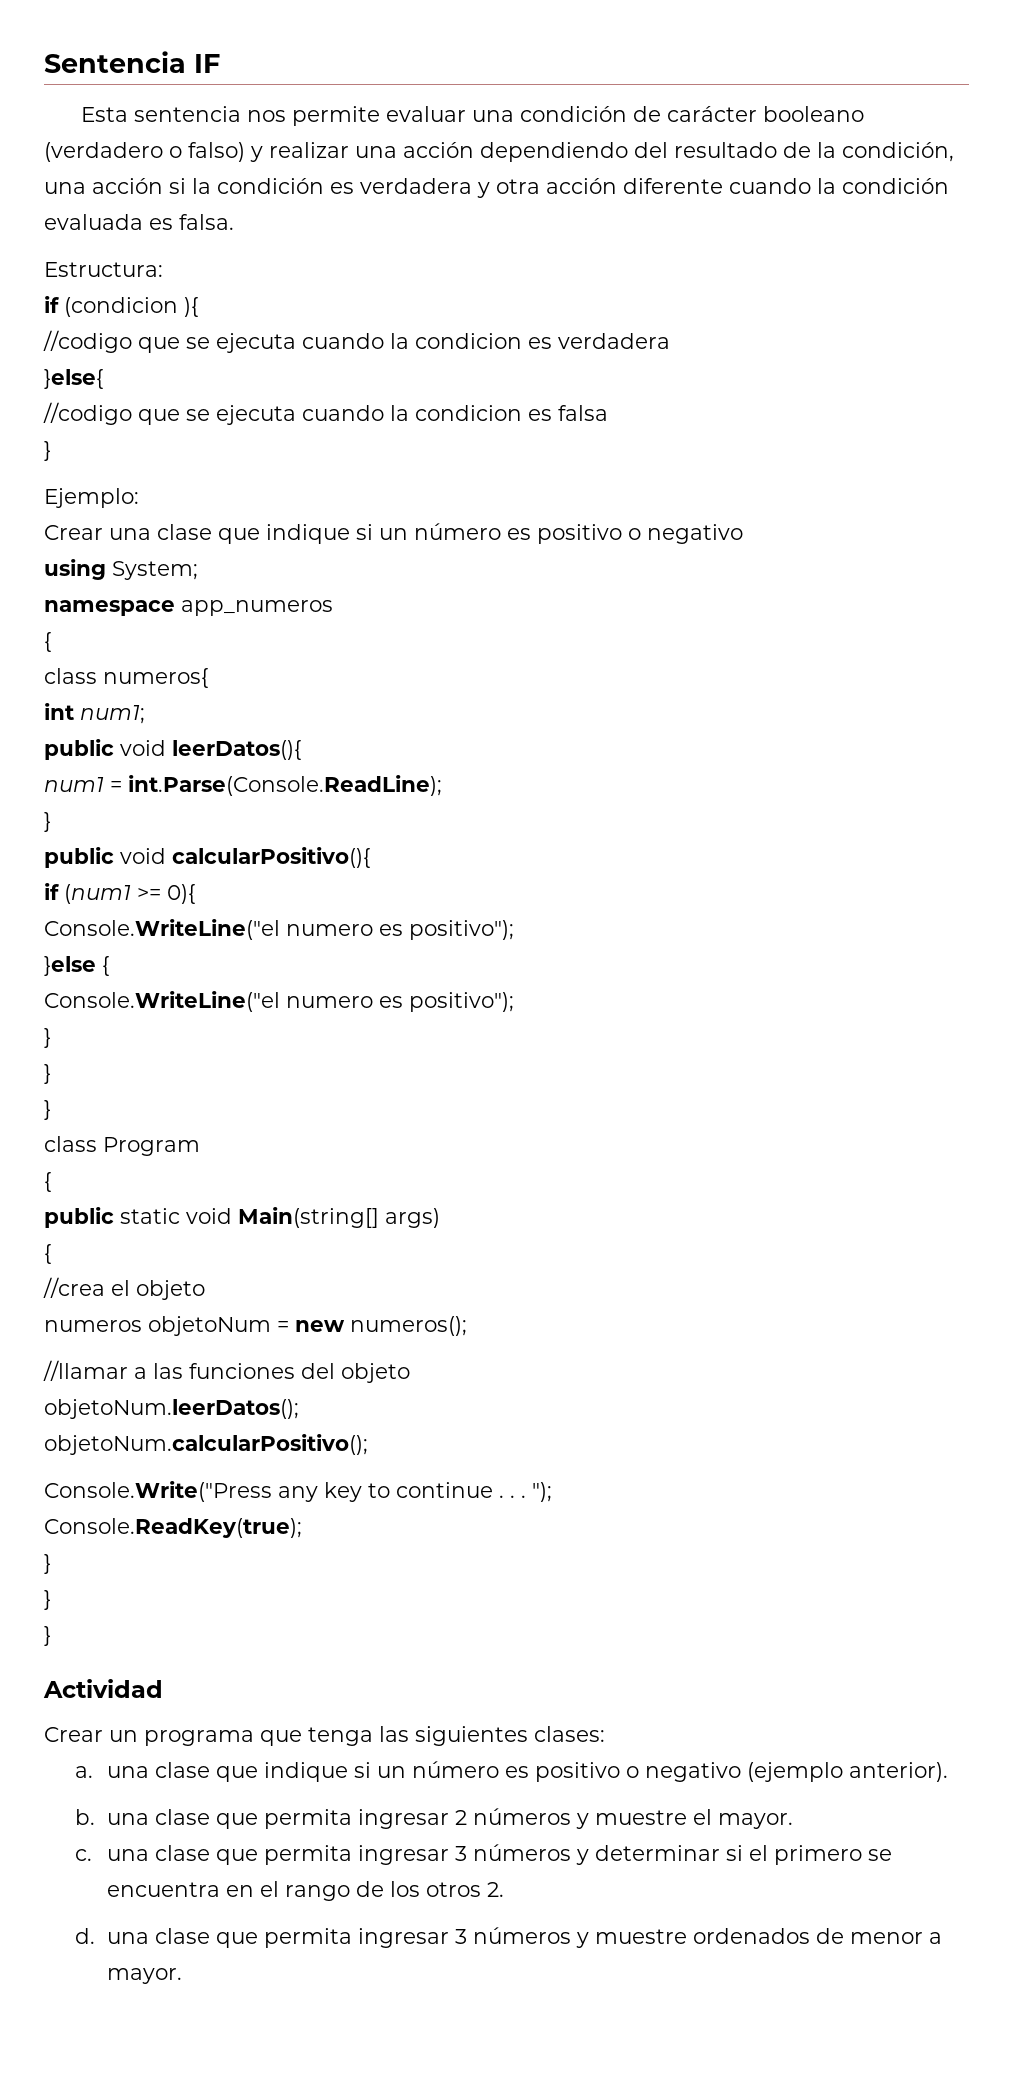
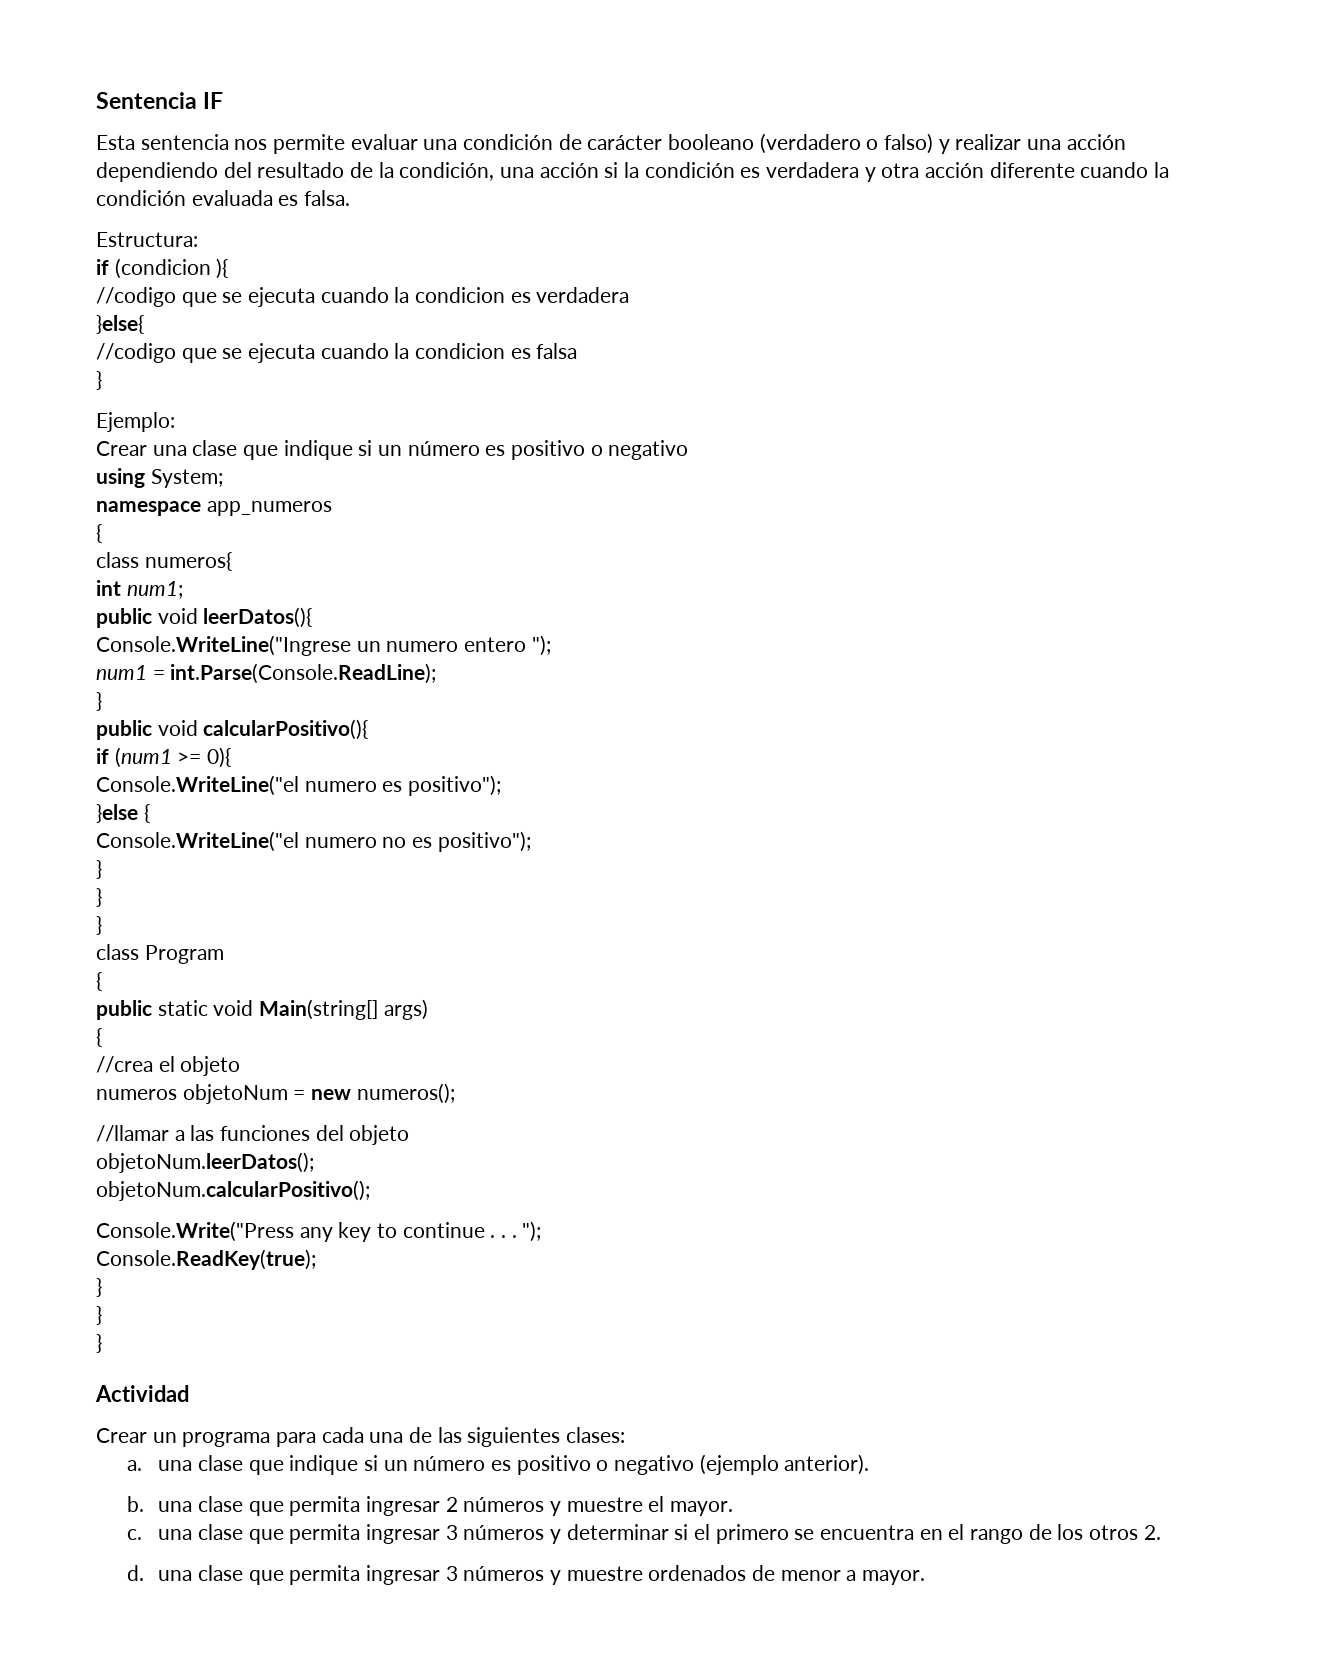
(301, 750) none -> [96,635,551,656] // Console.WriteLine("Ingrese un numero entero ");
(373, 1002) none -> [382,837,407,848] no
[260,1727,373,1746] que tenga -> [276,1427,433,1447] para cada una de

